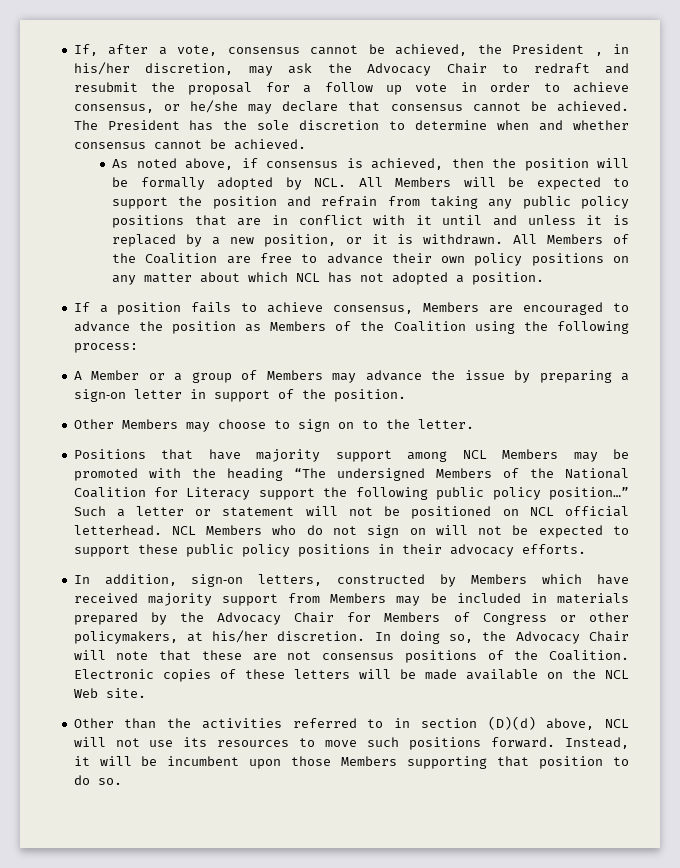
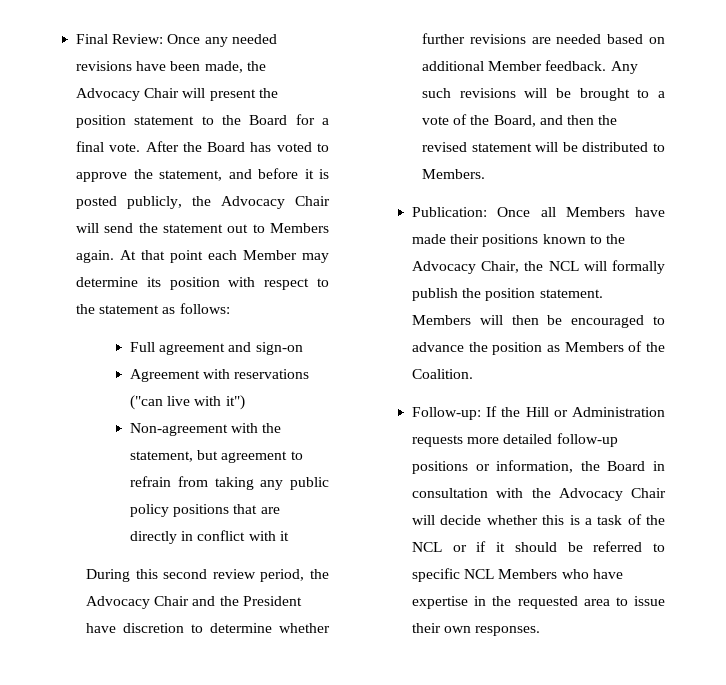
[73,44,629,56] [73,62,630,76] [73,82,630,95] [73,100,629,114] [73,120,630,131] [73,139,306,150] [112,158,630,171] [112,177,630,190] [112,196,312,209] If, after a vote, consensus cannot be achieved, the President , in his/her discretion, may ask the Advocacy Chair to redraft and resubmit the proposal for a follow up vote in order to achieve consensus, or he/she may declare that consensus cannot be achieved. The President has the sole discretion to determine when and whether consensus cannot be achieved. // As noted above, if consensus is achieved, then the position will be formally adopted by NCL. All Members will be expected to support the position and -> [76,34,277,47] [76,61,266,73] [76,88,278,101] [76,114,329,128] [76,141,329,152] [76,168,329,182] [76,196,330,209] [76,223,329,233] [76,250,329,263] [76,277,329,290] [76,303,230,314] [130,342,303,355] [130,369,310,382] [130,395,245,410] [130,423,282,436] [130,450,303,463] Final Review: Once any needed revisions have been made, the Advocacy Chair will present the position statement to the Board for a final vote. After the Board has voted to approve the statement, and before it is posted publicly, the Advocacy Chair will send the statement out to Members again. At that point each Member may determine its position with respect to the statement as follows: // Full agreement and sign-on // Agreement with reservations ("can live with it") // Non-agreement with the statement, but agreement to
(262, 222) none -> [130,531,178,544] directly
[442,215,629,226] [112,234,629,247] [112,253,629,266] [112,272,545,285] [73,302,514,315] until and unless it is replaced by a new position, or it is withdrawn. All Members of the Coalition are free to advance their own policy positions on any matter about which NCL has not adopted a position. // If a position fails to achieve consensus, Members are -> [85,569,329,582] [85,596,302,609] [85,623,330,633] [421,33,665,44] [421,60,638,74] [421,88,665,101] [421,114,618,127] [421,142,665,152] [421,169,485,179] [412,207,665,217] [412,234,625,247] [412,260,665,274] [412,288,603,301] [412,315,563,325] // During this second review period, the Advocacy Chair and the President have discretion to determine whether further revisions are needed based on additional Member feedback. Any such revisions will be brought to a vote of the Board, and then the revised statement will be distributed to Members. // Publication: Once all Members have made their positions known to the Advocacy Chair, the NCL will formally publish the position statement. Members will then be
[393,321,629,334] [73,343,138,353] [73,370,629,383] [73,389,406,402] [73,419,474,432] [73,449,630,462] [73,468,629,481] [73,487,629,500] [73,506,629,519] [73,525,629,538] [73,544,586,557] [73,574,629,587] [73,593,629,606] [73,612,630,625] [73,630,629,644] [73,650,630,663] [73,669,630,682] [73,688,146,698] [73,716,630,730] [73,737,630,750] [73,756,630,769] [73,775,122,785] Coalition using the following process: // A Member or a group of Members may advance the issue by preparing a sign‐on letter in support of the position. // Other Members may choose to sign on to the letter. // Positions that have majority support among NCL Members may be promoted with the heading “The undersigned Members of the National Coalition for Literacy support the following public policy position…” Such a letter or statement will not be positioned on NCL official letterhead. NCL Members who do not sign on will not be expected to support these public policy positions in their advocacy efforts. // In addition, sign‐on letters, constructed by Members which have received majority support from Members may be included in materials prepared by the Advocacy Chair for Members of Congress or other policymakers, at his/her discretion. In doing so, the Advocacy Chair will note that these are not consensus positions of the Coalition. Electronic copies of these letters will be made available on the NCL Web site. // Other than the activities referred to in section (D)(d) above, NCL will not use its resources to move such positions forward. Instead, it will be incumbent upon those Members supporting that position to do so. -> [412,369,474,379] [412,406,665,420] [412,433,618,447] [412,460,665,474] [412,488,666,501] [412,514,665,525] [412,541,665,552] [412,568,623,582] [412,596,665,609] [412,623,541,636] Coalition. // Follow-up: If the Hill or Administration requests more detailed follow-up positions or information, the Board in consultation with the Advocacy Chair will decide whether this is a task of the NCL or if it should be referred to specific NCL Members who have expertise in the requested area to issue their own responses.

